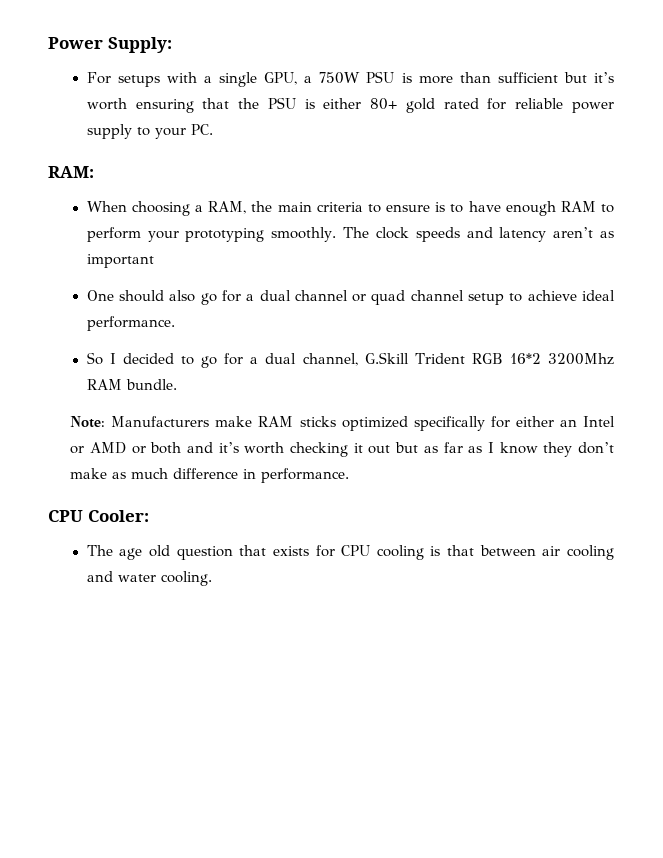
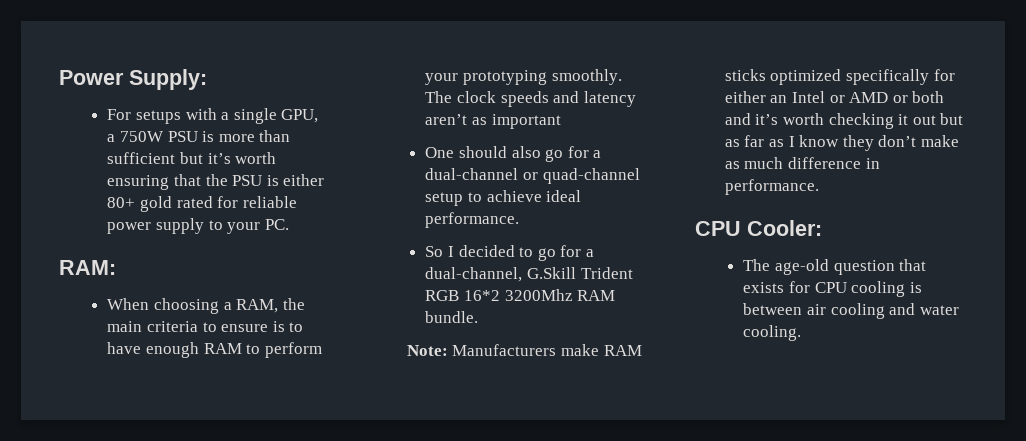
[259,290,464,305] dual channel or quad channel -> [425,168,640,184] dual-channel or quad-channel
[265,353,358,366] dual channel, -> [425,267,523,282] dual-channel,
[119,545,171,560] age old -> [775,259,830,275] age-old
[447,545,475,556] that -> (922, 287) none

